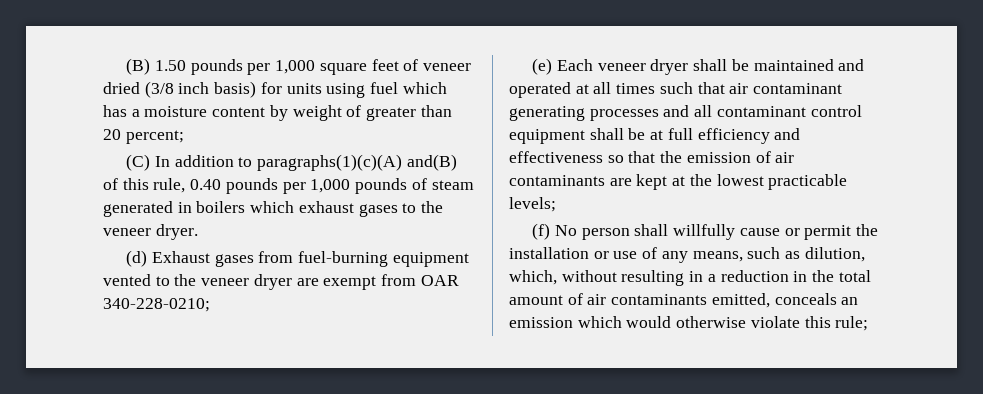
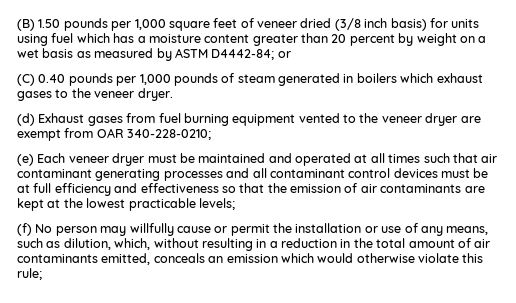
[269,105,452,121] [103,129,184,144] [126,154,457,171] [103,178,186,193] by weight of greater than 20 percent; // (C) In addition to paragraphs(1)(c)(A) and(B) of this rule, -> [252,33,487,46] [17,48,291,61] [17,74,35,86] greater than 20 percent by weight on a wet basis as measured by ASTM D4442-84; or // (C)
[298,251,389,267] fuel-burning -> [158,113,229,126] fuel burning
[693,59,728,71] shall -> [147,154,177,163] must
[509,128,624,144] equipment shall -> [393,168,470,178] devices must
[634,224,669,236] shall -> [100,226,127,236] may

